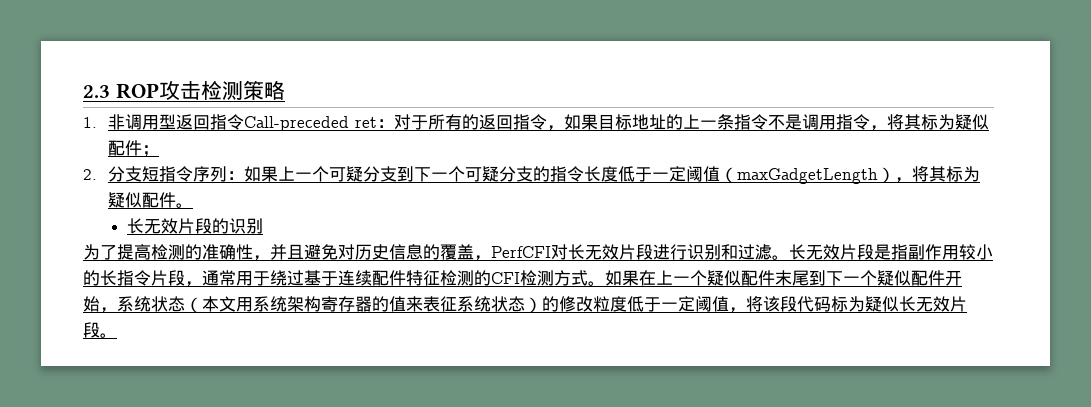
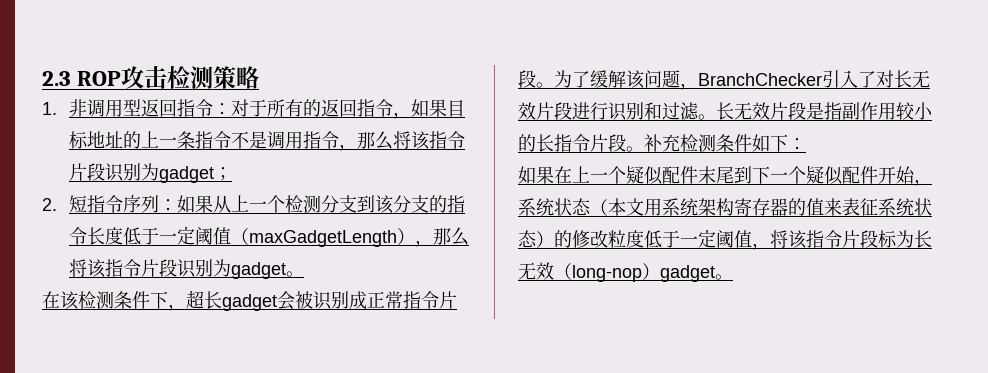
[244,116,378,131] Call-preceded ret -> (213, 108) none
[887,114,990,130] [108,140,143,156] 将其标为疑似配件 -> [356,131,465,150] [68,163,214,183] 那么将该指令片段识别为gadget
[108,166,143,182] 分支 -> (57, 204) none
[278,166,500,182] 上一个可疑分支到下一个可疑 -> [212,195,394,214] 从上一个检测分支到该
[912,166,981,182] [108,192,194,208] [127,218,264,234] [83,244,551,261] 将其标为疑似配件。 // 长无效片段的识别 // 为了提高检测的准确性，并且避免对历史信息的覆盖，PerfCFI -> [432,227,469,246] [68,259,304,279] [42,290,457,311] [518,70,876,90] 那么将该指令片段识别为gadget。 // 在该检测条件下，超长gadget会被识别成正常指令片段。为了缓解该问题，BranchChecker引入了
[185,270,605,287] ，通常用于绕过基于连续配件特征检测的CFI检测方式。 -> [626,134,806,152] 。补充检测条件如下： //
[780,296,967,312] [83,322,100,338] 段代码标为疑似长无效片段 -> [806,230,932,248] [518,262,715,282] 指令片段标为长无效（long-nop）gadget

